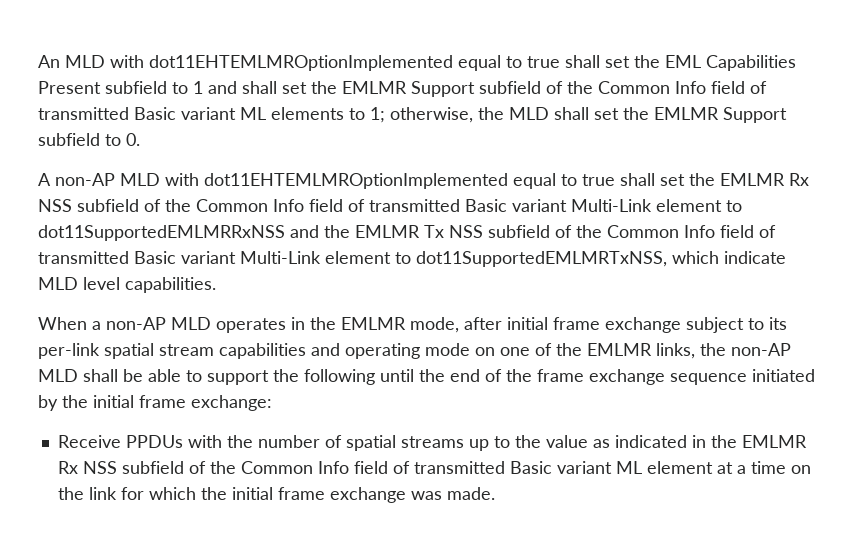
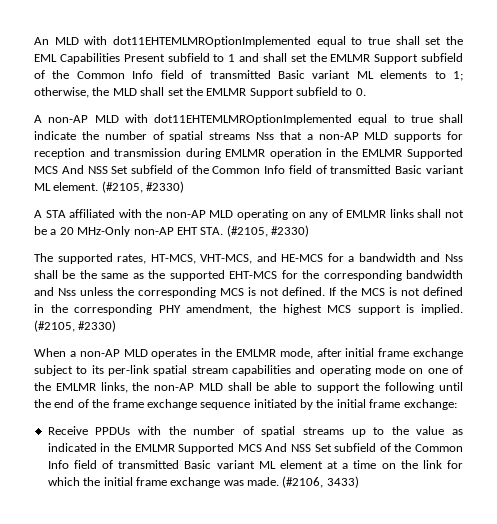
[660,173,809,186] [38,199,72,212] set the EMLMR Rx NSS -> [34,131,463,142] [34,148,463,159] [34,165,129,174] indicate the number of spatial streams Nss that a non-AP MLD supports for reception and transmission during EMLMR operation in the EMLMR Supported MCS And NSS Set
[571,199,742,212] [38,225,776,241] [38,251,786,267] [38,277,216,293] Multi-Link element to dot11SupportedEMLMRRxNSS and the EMLMR Tx NSS subfield of the Common Info field of transmitted Basic variant Multi-Link element to dot11SupportedEMLMRTxNSS, which indicate MLD level capabilities. -> [34,181,185,193] [34,209,464,220] [34,225,309,237] [34,253,464,264] [34,270,463,281] [34,287,463,298] [34,304,464,315] [34,320,117,332] ML element. (#2105, #2330) // A STA affiliated with the non-AP MLD operating on any of EMLMR links shall not be a 20 MHz-Only non-AP EHT STA. (#2105, #2330) // The supported rates, HT-MCS, VHT-MCS, and HE-MCS for a bandwidth and Nss shall be the same as the supported EHT-MCS for the corresponding bandwidth and Nss unless the corresponding MCS is not defined. If the MCS is not defined in the corresponding PHY amendment, the highest MCS support is implied. (#2105, #2330)
[57,461,117,474] Rx NSS -> [178,443,332,454] Supported MCS And NSS Set
(495, 493) none -> [282,476,359,488] (#2106, 3433)

